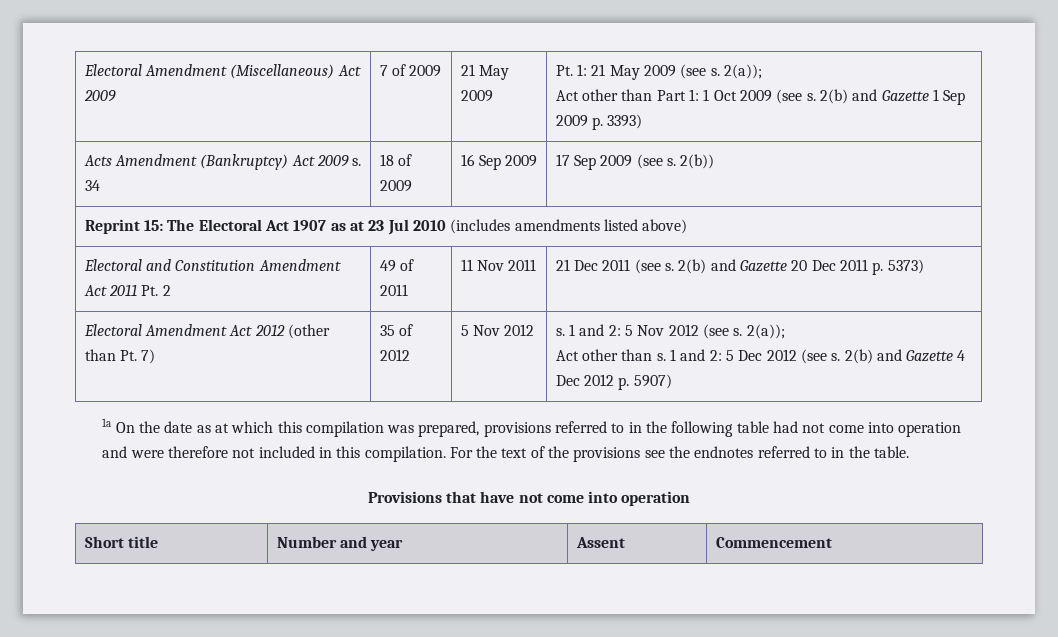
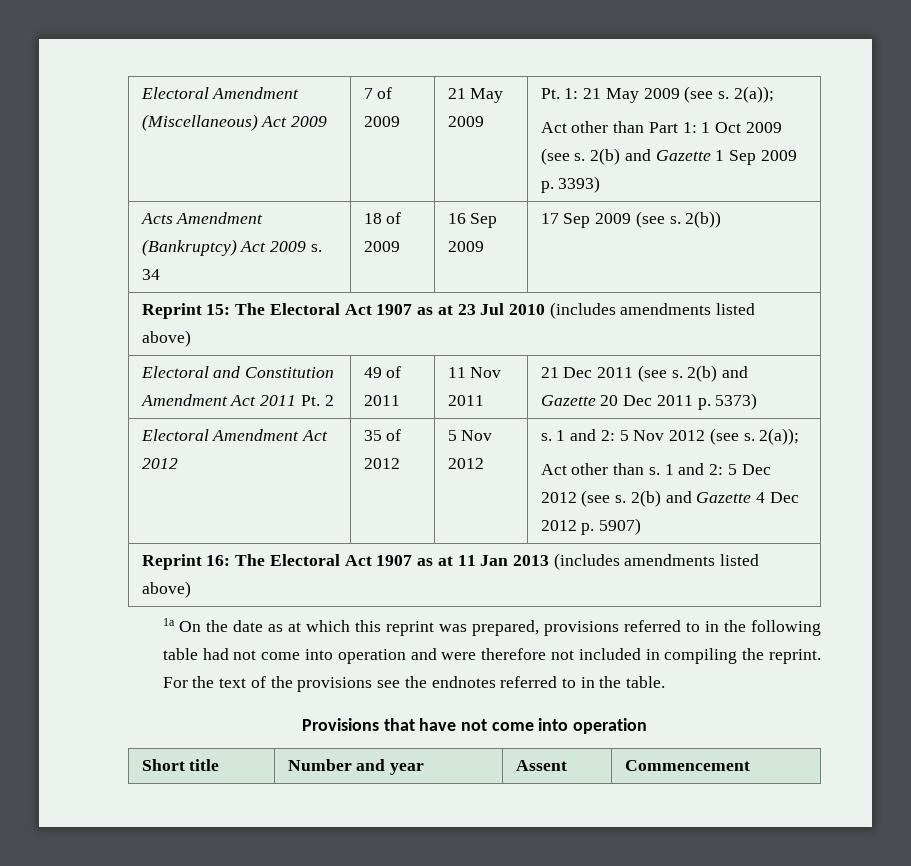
[287,324,330,339] [84,349,156,364] (other than Pt. 7) -> (178, 463) none
(672, 381) none -> [141,553,760,570] [141,581,191,598] // Reprint 16: The Electoral Act 1907 as at 11 Jan 2013 (includes amendments listed above)
[305,421,384,437] compilation -> [385,621,434,636] reprint
[336,446,446,462] this compilation. -> [664,648,821,664] compiling the reprint.

